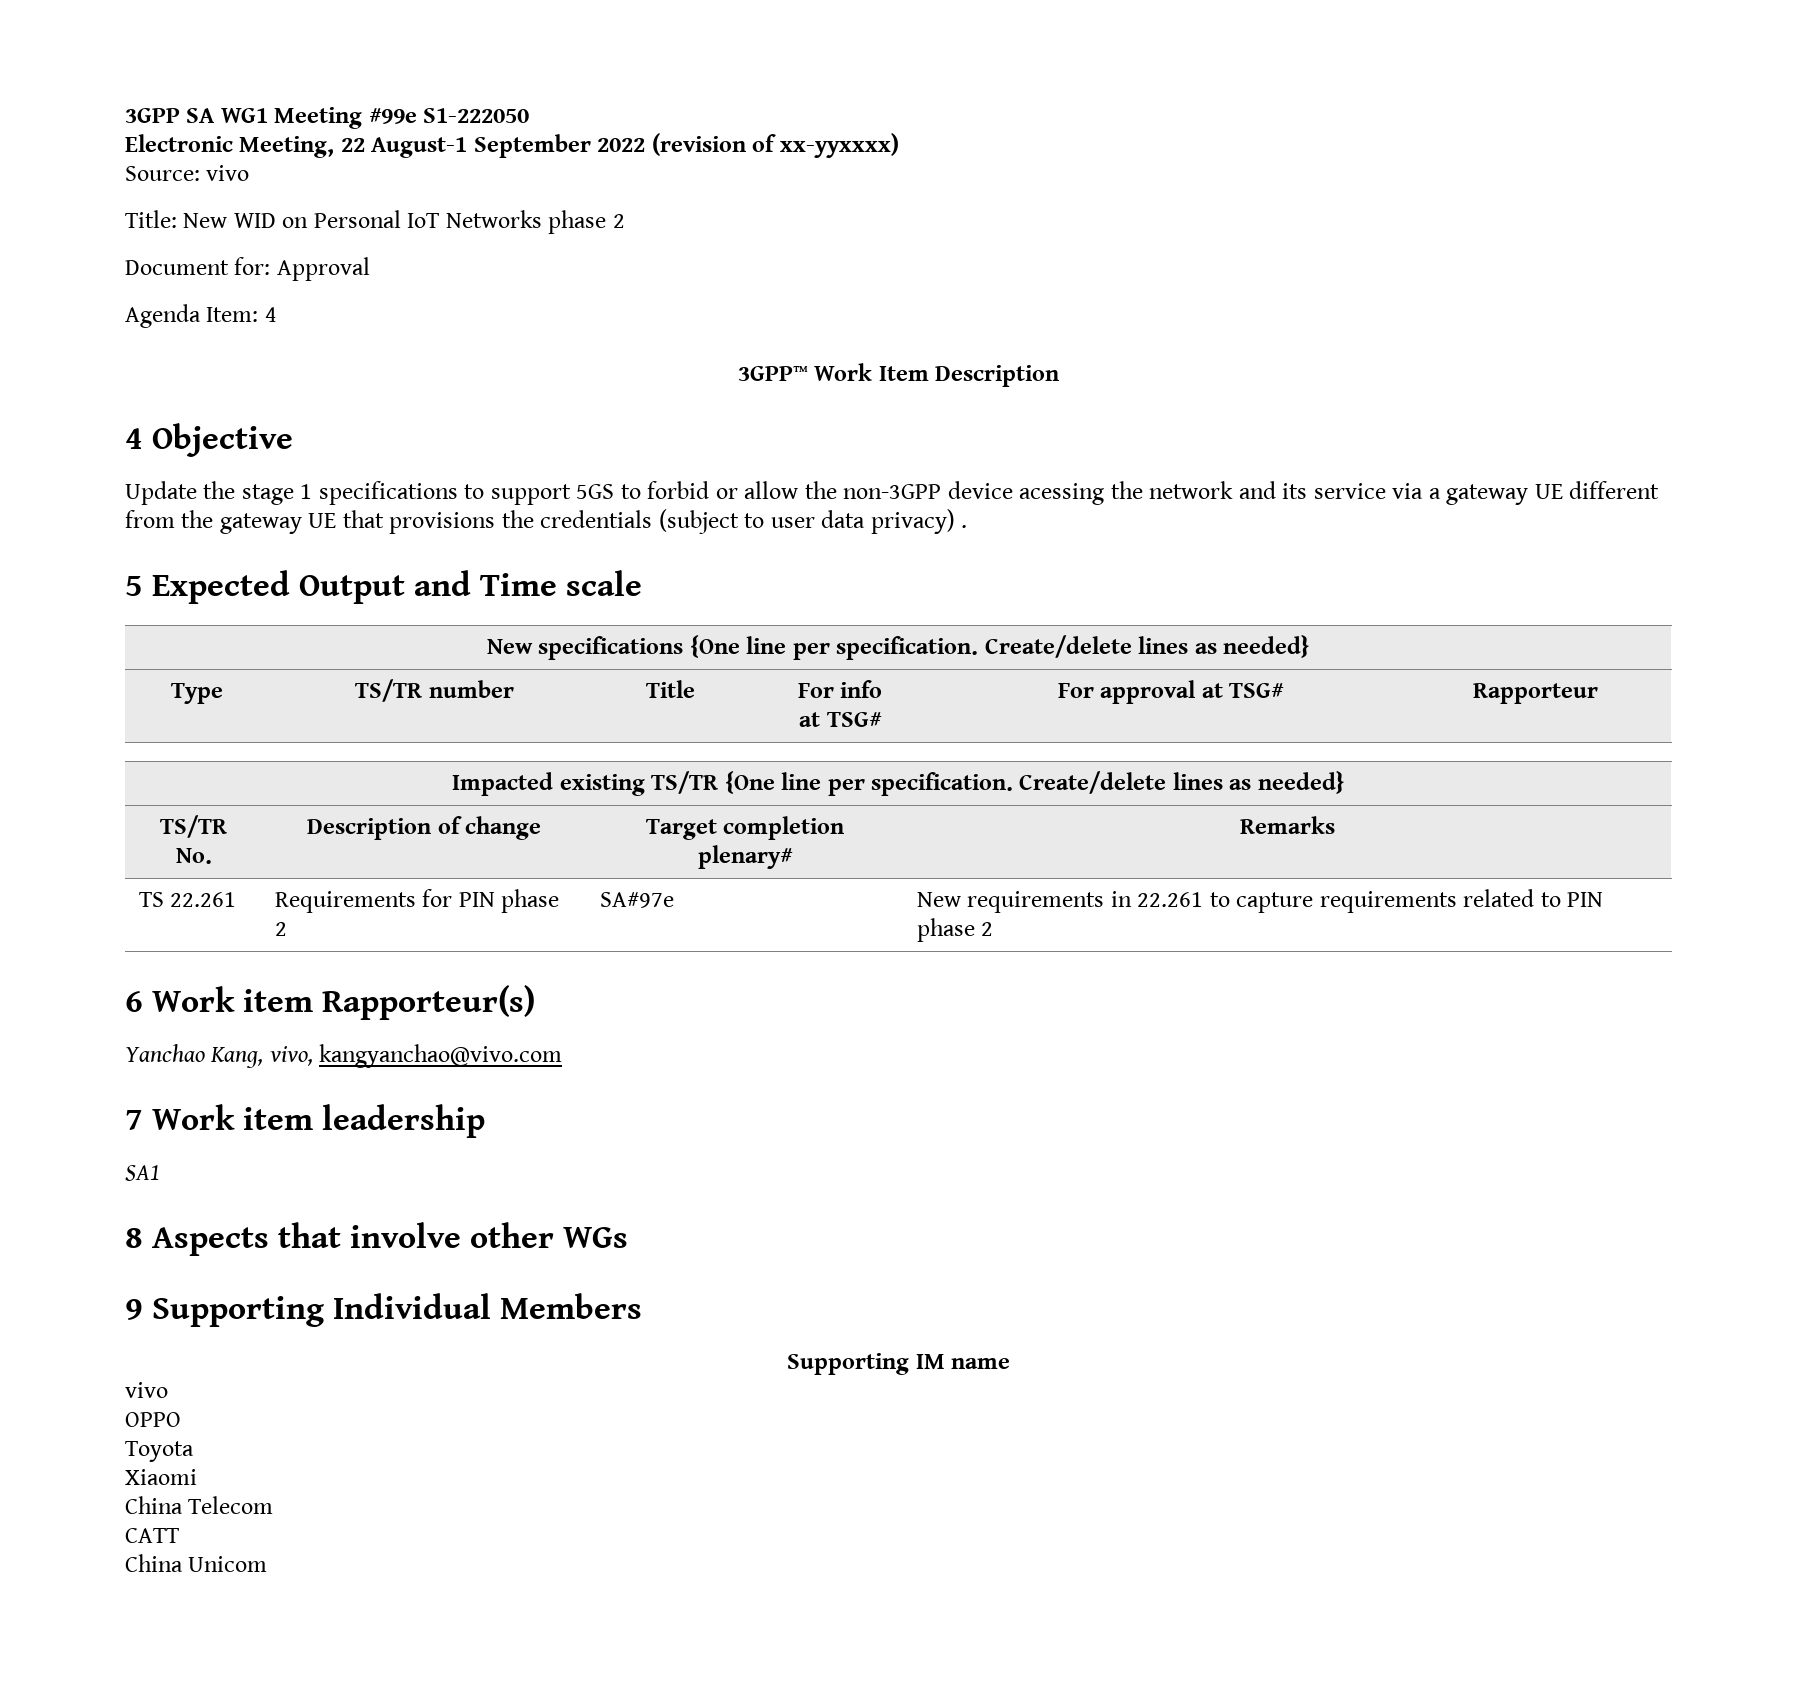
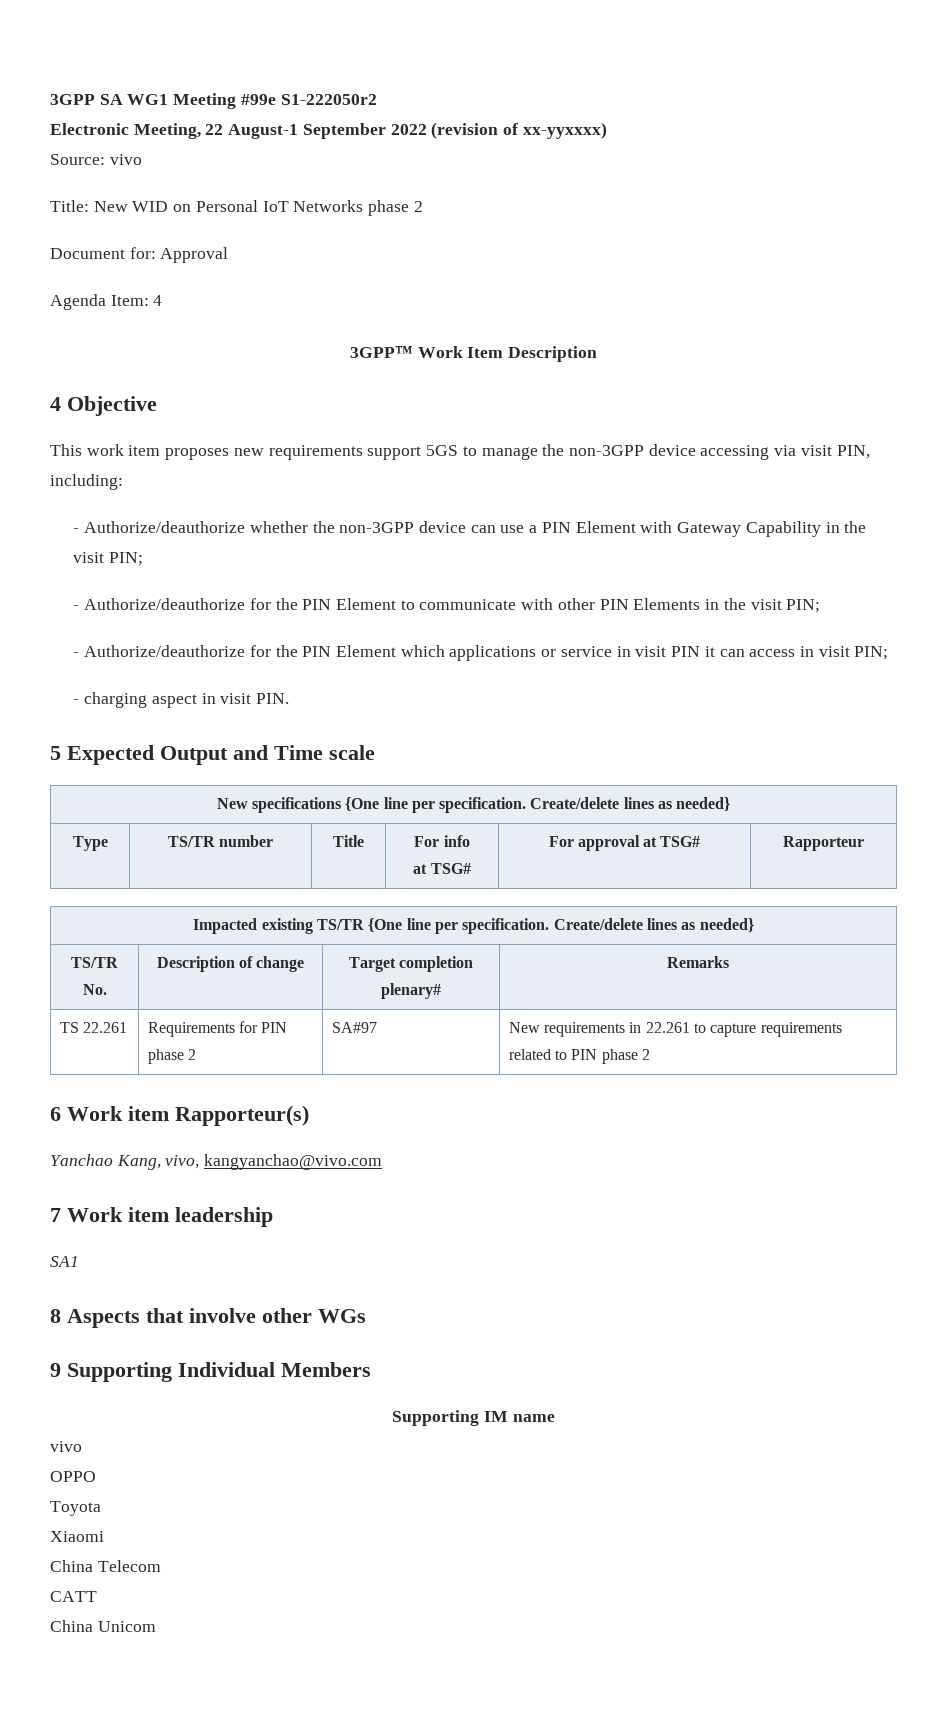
[423,108,530,123] S1-222050 -> [280,94,377,105] S1-222050r2
[125,481,1660,505] [125,509,968,534] Update the stage 1 specifications to support 5GS to forbid or allow the non-3GPP device acessing the network and its service via a gateway UE different from the gateway UE that provisions the credentials (subject to user data privacy) . -> [50,444,870,460] [50,474,123,490] [73,521,867,537] [73,552,144,566] [73,598,821,613] [73,645,889,661] [73,692,289,708] This work item proposes new requirements support 5GS to manage the non-3GPP device accessing via visit PIN, including: // - Authorize/deauthorize whether the non-3GPP device can use a PIN Element with Gateway Capability in the visit PIN; // - Authorize/deauthorize for the PIN Element to communicate with other PIN Elements in the visit PIN; // - Authorize/deauthorize for the PIN Element which applications or service in visit PIN it can access in visit PIN; // - charging aspect in visit PIN.
[599,892,674,908] SA#97e -> [331,1022,377,1033] SA#97

